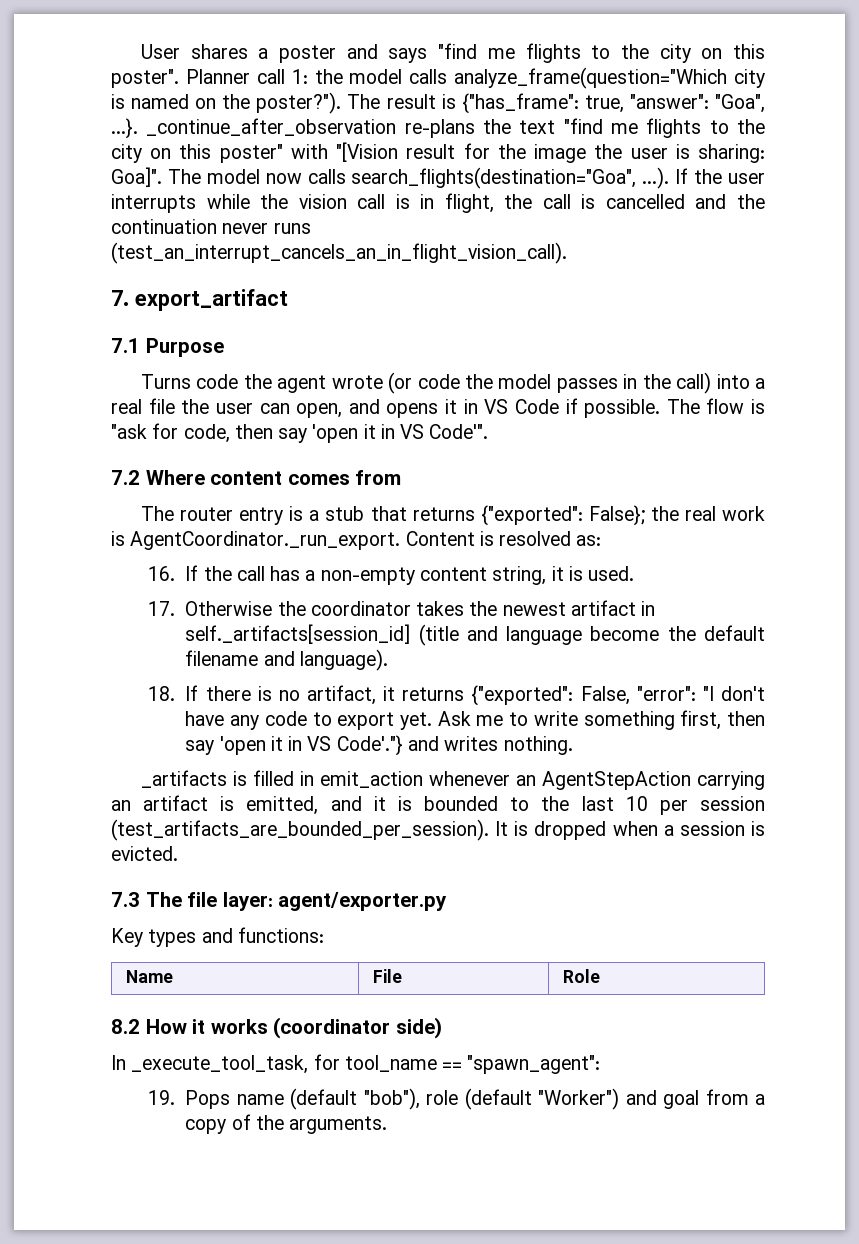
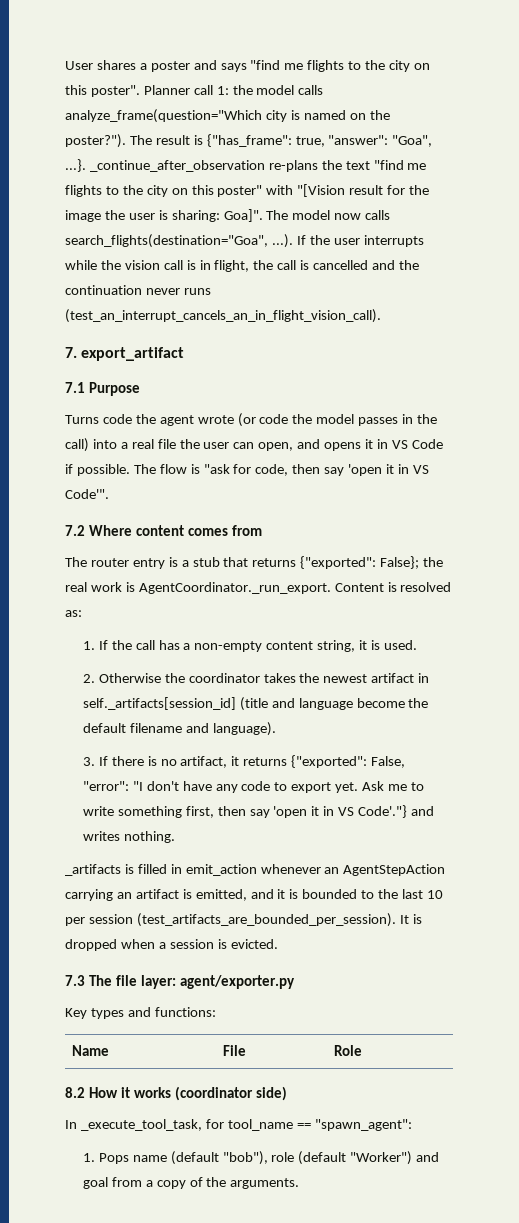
[148,566,176,581] 16. -> [82,641,95,650] 1.
[148,601,176,616] 17. -> [82,674,95,683] 2.
[148,686,176,701] 18. -> [82,757,95,766] 3.
[148,1090,176,1105] 19. -> [82,1153,95,1162] 1.

